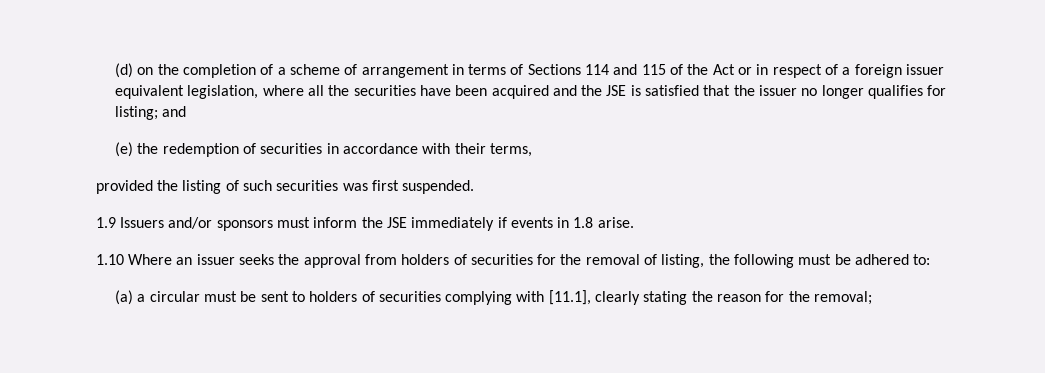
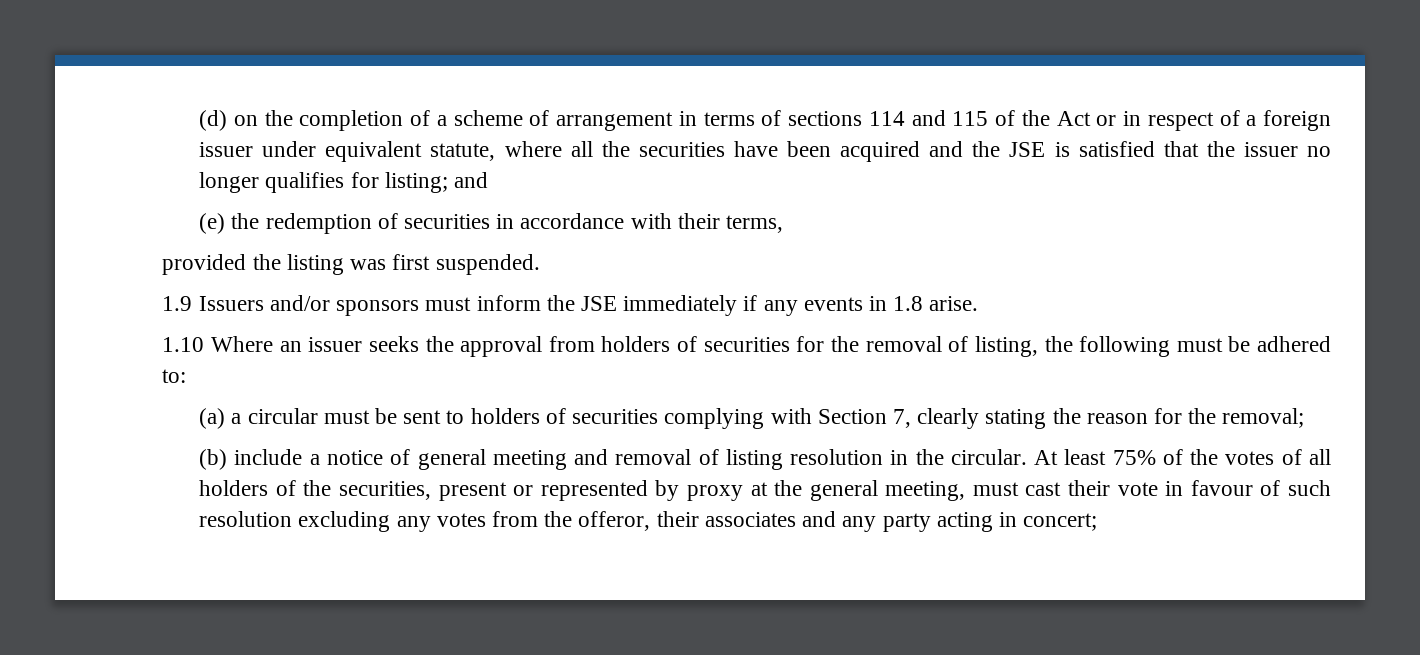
[527,64,581,75] Sections -> [788,111,863,126] sections
[114,85,259,99] equivalent legislation, -> [262,141,496,162] under equivalent statute,
[225,180,339,191] of such securities -> (344, 264) none
(507, 222) none -> [763,300,798,316] any
[548,290,591,305] [11.1], -> [817,409,911,428] Section 7,
(873, 298) none -> [199,449,1332,470] [199,480,1332,501] [199,511,1098,532] // (b) include a notice of general meeting and removal of listing resolution in the circular. At least 75% of the votes of all holders of the securities, present or represented by proxy at the general meeting, must cast their vote in favour of such resolution excluding any votes from the offeror, their associates and any party acting in concert;

